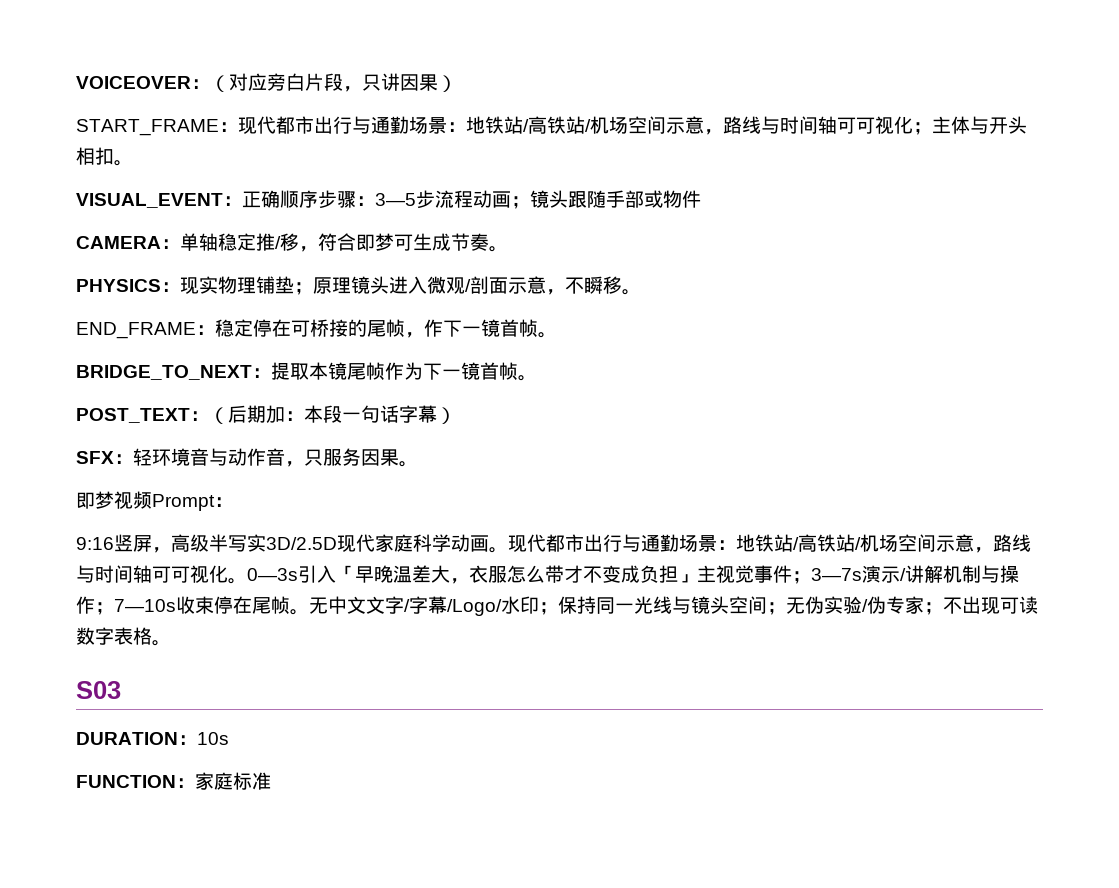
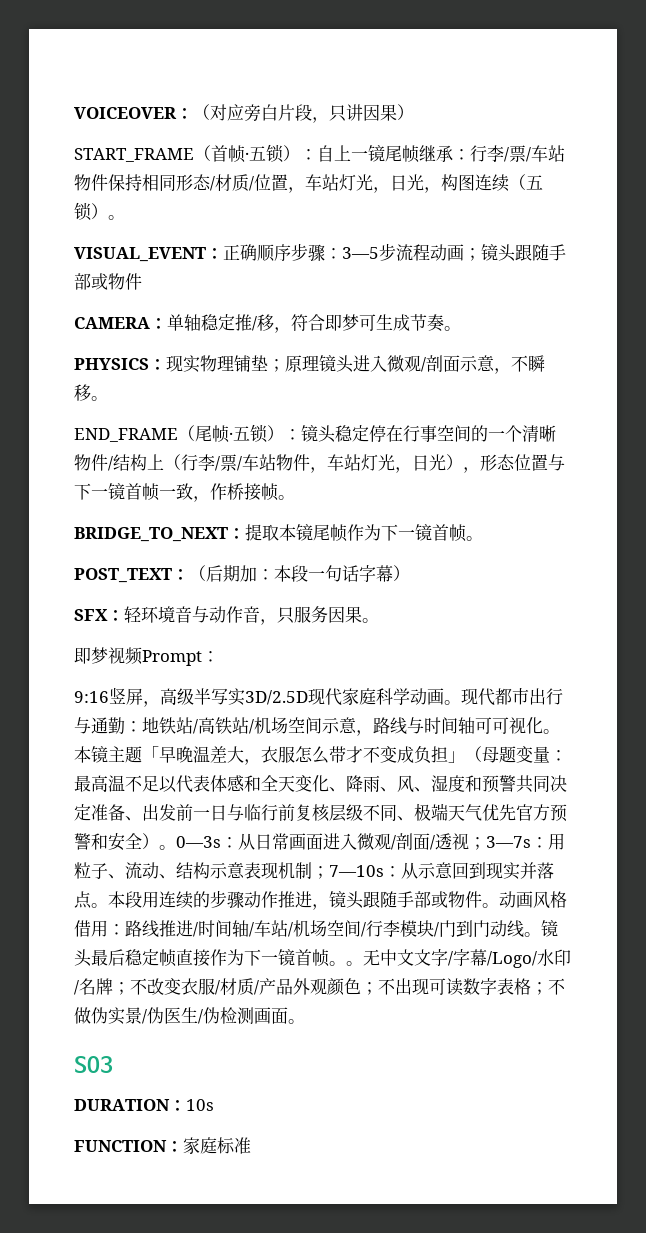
[219,116,1027,135] [76,147,114,165] ：现代都市出行与通勤场景：地铁站/高铁站/机场空间示意，路线与时间轴可可视化；主体与开头相扣 -> [194,144,565,163] [74,174,543,193] [74,202,108,221] （首帧·五锁）：自上一镜尾帧继承：行李/票/车站物件保持相同形态/材质/位置，车站灯光，日光，构图连续（五锁）
[196,319,519,338] ：稳定停在可桥接的尾帧，作下一镜首 -> [178,424,556,443] [74,454,565,473] [74,482,261,502] （尾帧·五锁）：镜头稳定停在行事空间的一个清晰物件/结构上（行李/票/车站物件，车站灯光，日光），形态位置与下一镜首帧一致，作桥接
[679,534,717,552] 场景 -> (125, 725) none
[247,565,336,583] 0—3s引入 -> [74,745,142,763] 本镜主题
[697,565,1019,584] [76,596,290,615] 主视觉事件；3—7s演示/讲解机制与操作；7—10s收束停在尾帧 -> [465,746,567,763] [74,775,567,793] [74,803,567,822] [74,833,565,851] [74,862,554,880] [74,890,567,910] [74,919,558,938] [74,948,346,967] （母题变量：最高温不足以代表体感和全天变化、降雨、风、湿度和预警共同决定准备、出发前一日与临行前复核层级不同、极端天气优先官方预警和安全）。0—3s：从日常画面进入微观/剖面/透视；3—7s：用粒子、流动、结构示意表现机制；7—10s：从示意回到现实并落点。本段用连续的步骤动作推进，镜头跟随手部或物件。动画风格借用：路线推进/时间轴/车站/机场空间/行李模块/门到门动线。镜头最后稳定帧直接作为下一镜首帧。
[539,596,924,615] ；保持同一光线与镜头空间；无伪实验/伪专家 -> [74,978,361,996] /名牌；不改变衣服/材质/产品外观颜色
(152, 636) none -> [531,978,565,995] [74,1007,288,1025] ；不做伪实景/伪医生/伪检测画面

